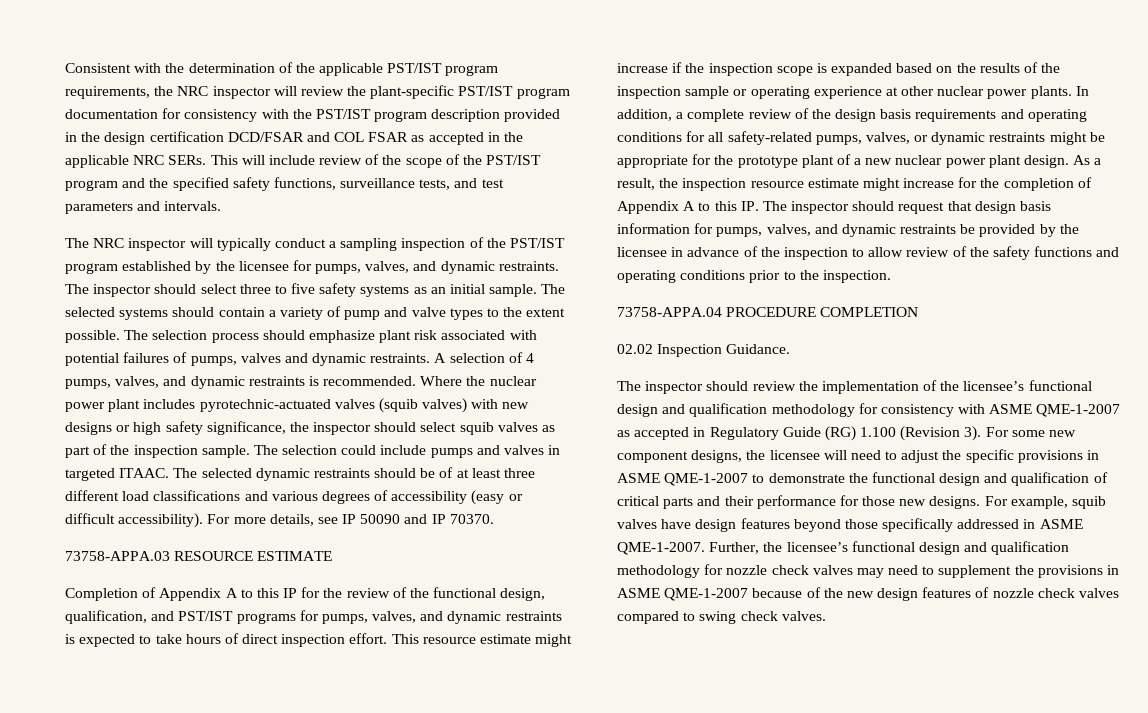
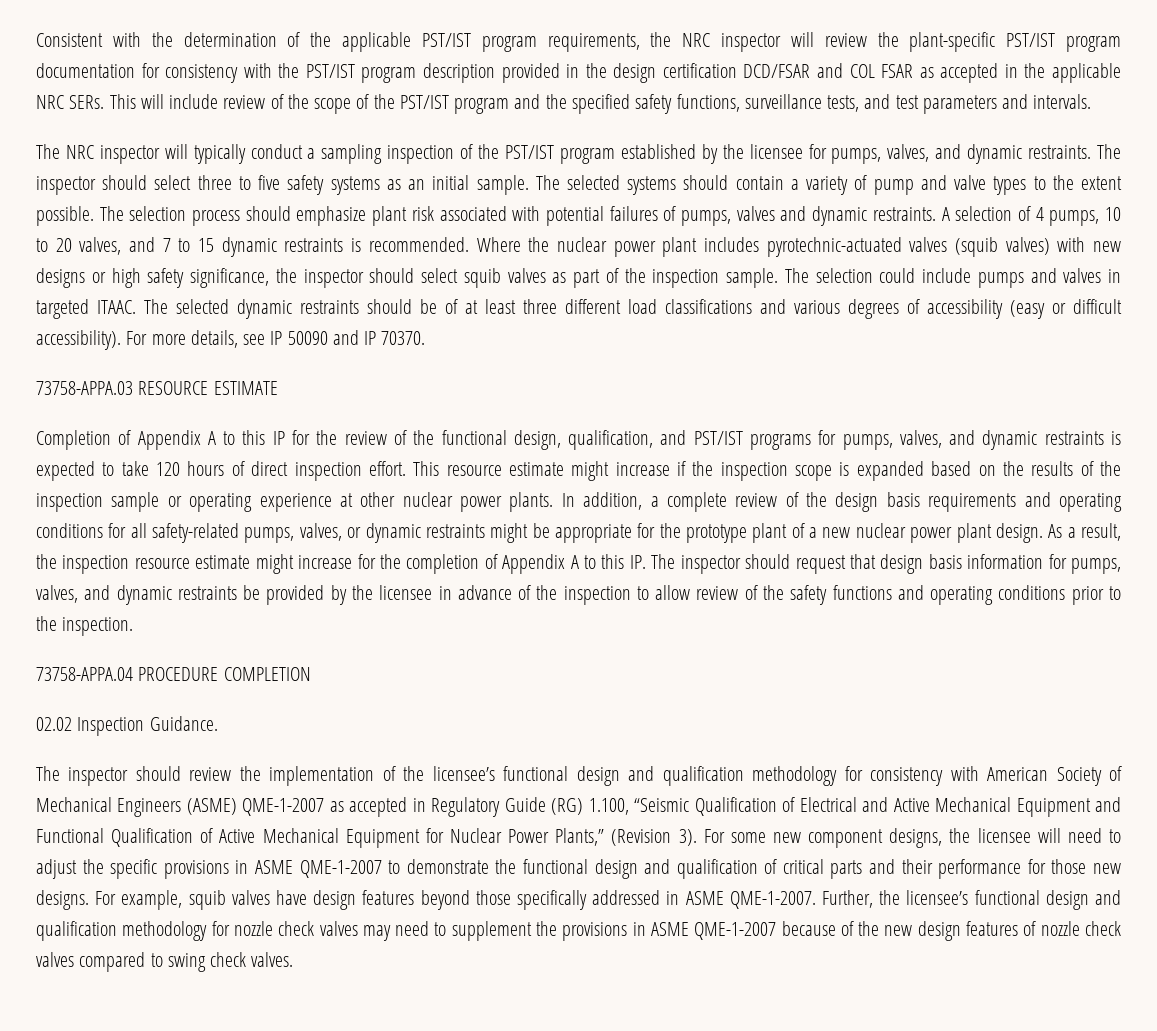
[115,376,187,388] valves, and -> [1104,207,1121,221] [36,237,215,255] 10 to 20 valves, and 7 to 15
(182, 639) none -> [156,462,181,476] 120
[989,404,1033,414] ASME -> [987,766,1123,786] [36,797,237,817] American Society of Mechanical Engineers (ASME)
[860,427,897,437] 1.100 -> [588,797,1122,817] [36,828,605,848] 1.100, “Seismic Qualification of Electrical and Active Mechanical Equipment and Functional Qualification of Active Mechanical Equipment for Nuclear Power Plants,”

